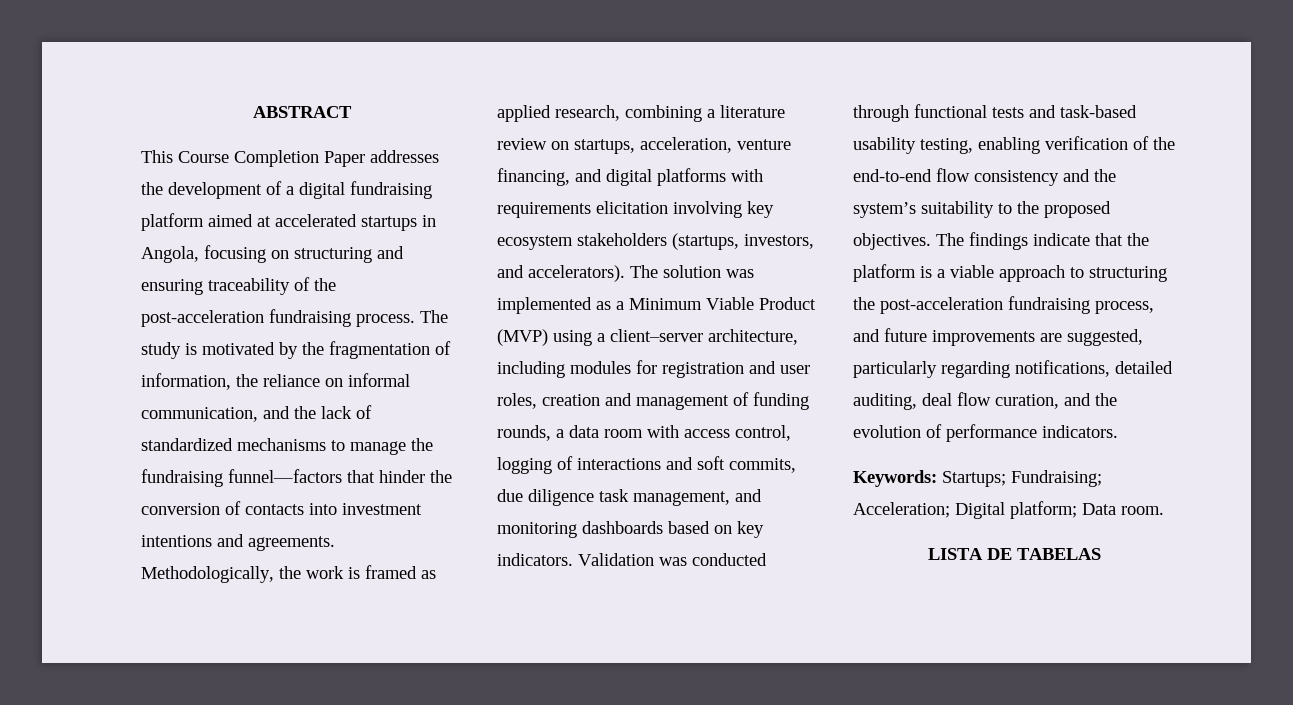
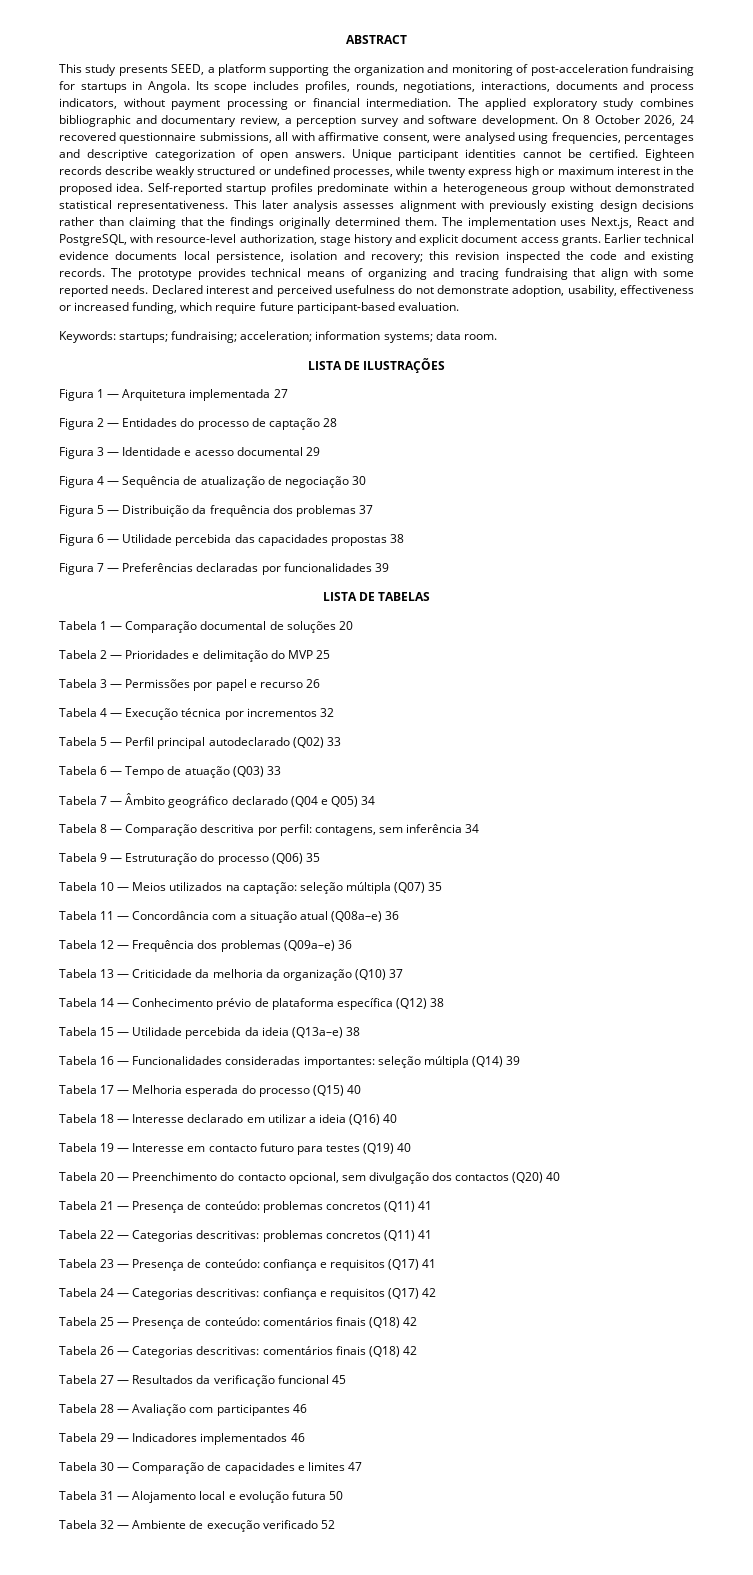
[178,150,439,167] [141,181,432,199] [141,213,436,231] [141,245,404,263] [141,277,336,295] [141,309,448,327] [141,341,451,359] [141,373,410,390] [141,405,372,422] [141,438,433,455] [141,469,452,487] [141,501,422,515] [141,534,335,551] [141,565,436,583] [497,105,785,122] [497,137,791,154] [497,168,763,186] [497,201,774,218] [497,233,814,250] [497,265,754,282] [497,297,816,314] [497,329,798,346] [497,360,810,378] [497,392,809,410] [497,425,791,441] [497,456,796,474] [497,489,762,506] [497,521,764,538] [497,553,767,566] [853,104,1137,122] [853,136,1175,154] [853,168,1116,186] [853,201,1111,218] [853,232,1149,250] [853,264,1167,282] [853,296,1154,314] [853,328,1143,346] [853,360,1173,378] [853,392,1117,410] [853,424,1118,442] [853,470,1102,487] [853,501,1164,519] [927,548,1101,560] Course Completion Paper addresses the development of a digital fundraising platform aimed at accelerated startups in Angola, focusing on structuring and ensuring traceability of the post-acceleration fundraising process. The study is motivated by the fragmentation of information, the reliance on informal communication, and the lack of standardized mechanisms to manage the fundraising funnel—factors that hinder the conversion of contacts into investment intentions and agreements. Methodologically, the work is framed as applied research, combining a literature review on startups, acceleration, venture financing, and digital platforms with requirements elicitation involving key ecosystem stakeholders (startups, investors, and accelerators). The solution was implemented as a Minimum Viable Product (MVP) using a client–server architecture, including modules for registration and user roles, creation and management of funding rounds, a data room with access control, logging of interactions and soft commits, due diligence task management, and monitoring dashboards based on key indicators. Validation was conducted through functional tests and task-based usability testing, enabling verification of the end-to-end flow consistency and the system’s suitability to the proposed objectives. The findings indicate that the platform is a viable approach to structuring the post-acceleration fundraising process, and future improvements are suggested, particularly regarding notifications, detailed auditing, deal flow curation, and the evolution of performance indicators. // Keywords: Startups; Fundraising; Acceleration; Digital platform; Data room. // LISTA DE TABELAS -> [85,64,694,76] [59,81,694,93] [59,98,694,110] [59,115,694,127] [59,132,694,144] [59,149,694,161] [59,166,694,178] [59,183,694,195] [59,200,694,212] [59,217,694,229] [59,234,694,246] [59,251,694,263] [59,268,694,280] [59,285,694,297] [59,302,459,314] [59,331,497,343] [307,358,446,373] [59,389,288,401] [59,418,337,430] [59,447,320,459] [59,476,366,488] [59,505,373,517] [59,534,404,546] [59,563,389,575] [322,592,431,601] [59,621,353,633] [59,650,330,662] [59,679,320,691] [59,708,334,720] [59,737,341,749] [59,766,281,778] [59,793,375,808] [59,824,480,836] [59,853,320,865] [59,882,443,894] [59,911,399,923] [59,940,352,952] [59,969,403,981] [59,998,444,1010] [59,1027,360,1039] [59,1056,520,1068] [59,1085,361,1097] [59,1114,398,1125] [59,1143,412,1155] [59,1172,561,1184] [59,1201,432,1213] [59,1230,432,1242] [59,1259,437,1271] [59,1288,436,1300] [59,1317,417,1329] [59,1346,417,1358] [59,1375,346,1387] [59,1404,307,1416] [59,1433,305,1445] [59,1462,362,1474] [59,1491,343,1503] [59,1520,335,1532] study presents SEED, a platform supporting the organization and monitoring of post-acceleration fundraising for startups in Angola. Its scope includes profiles, rounds, negotiations, interactions, documents and process indicators, without payment processing or financial intermediation. The applied exploratory study combines bibliographic and documentary review, a perception survey and software development. On 8 October 2026, 24 recovered questionnaire submissions, all with affirmative consent, were analysed using frequencies, percentages and descriptive categorization of open answers. Unique participant identities cannot be certified. Eighteen records describe weakly structured or undefined processes, while twenty express high or maximum interest in the proposed idea. Self-reported startup profiles predominate within a heterogeneous group without demonstrated statistical representativeness. This later analysis assesses alignment with previously existing design decisions rather than claiming that the findings originally determined them. The implementation uses Next.js, React and PostgreSQL, with resource-level authorization, stage history and explicit document access grants. Earlier technical evidence documents local persistence, isolation and recovery; this revision inspected the code and existing records. The prototype provides technical means of organizing and tracing fundraising that align with some reported needs. Declared interest and perceived usefulness do not demonstrate adoption, usability, effectiveness or increased funding, which require future participant-based evaluation. // Keywords: startups; fundraising; acceleration; information systems; data room. // LISTA DE ILUSTRAÇÕES // Figura 1 — Arquitetura implementada 27 // Figura 2 — Entidades do processo de captação 28 // Figura 3 — Identidade e acesso documental 29 // Figura 4 — Sequência de atualização de negociação 30 // Figura 5 — Distribuição da frequência dos problemas 37 // Figura 6 — Utilidade percebida das capacidades propostas 38 // Figura 7 — Preferências declaradas por funcionalidades 39 // LISTA DE TABELAS // Tabela 1 — Comparação documental de soluções 20 // Tabela 2 — Prioridades e delimitação do MVP 25 // Tabela 3 — Permissões por papel e recurso 26 // Tabela 4 — Execução técnica por incrementos 32 // Tabela 5 — Perfil principal autodeclarado (Q02) 33 // Tabela 6 — Tempo de atuação (Q03) 33 // Tabela 7 — Âmbito geográfico declarado (Q04 e Q05) 34 // Tabela 8 — Comparação descritiva por perfil: contagens, sem inferência 34 // Tabela 9 — Estruturação do processo (Q06) 35 // Tabela 10 — Meios utilizados na captação: seleção múltipla (Q07) 35 // Tabela 11 — Concordância com a situação atual (Q08a–e) 36 // Tabela 12 — Frequência dos problemas (Q09a–e) 36 // Tabela 13 — Criticidade da melhoria da organização (Q10) 37 // Tabela 14 — Conhecimento prévio de plataforma específica (Q12) 38 // Tabela 15 — Utilidade percebida da ideia (Q13a–e) 38 // Tabela 16 — Funcionalidades consideradas importantes: seleção múltipla (Q14) 39 // Tabela 17 — Melhoria esperada do processo (Q15) 40 // Tabela 18 — Interesse declarado em utilizar a ideia (Q16) 40 // Tabela 19 — Interesse em contacto futuro para testes (Q19) 40 // Tabela 20 — Preenchimento do contacto opcional, sem divulgação dos contactos (Q20) 40 // Tabela 21 — Presença de conteúdo: problemas concretos (Q11) 41 // Tabela 22 — Categorias descritivas: problemas concretos (Q11) 41 // Tabela 23 — Presença de conteúdo: confiança e requisitos (Q17) 41 // Tabela 24 — Categorias descritivas: confiança e requisitos (Q17) 42 // Tabela 25 — Presença de conteúdo: comentários finais (Q18) 42 // Tabela 26 — Categorias descritivas: comentários finais (Q18) 42 // Tabela 27 — Resultados da verificação funcional 45 // Tabela 28 — Avaliação com participantes 46 // Tabela 29 — Indicadores implementados 46 // Tabela 30 — Comparação de capacidades e limites 47 // Tabela 31 — Alojamento local e evolução futura 50 // Tabela 32 — Ambiente de execução verificado 52

